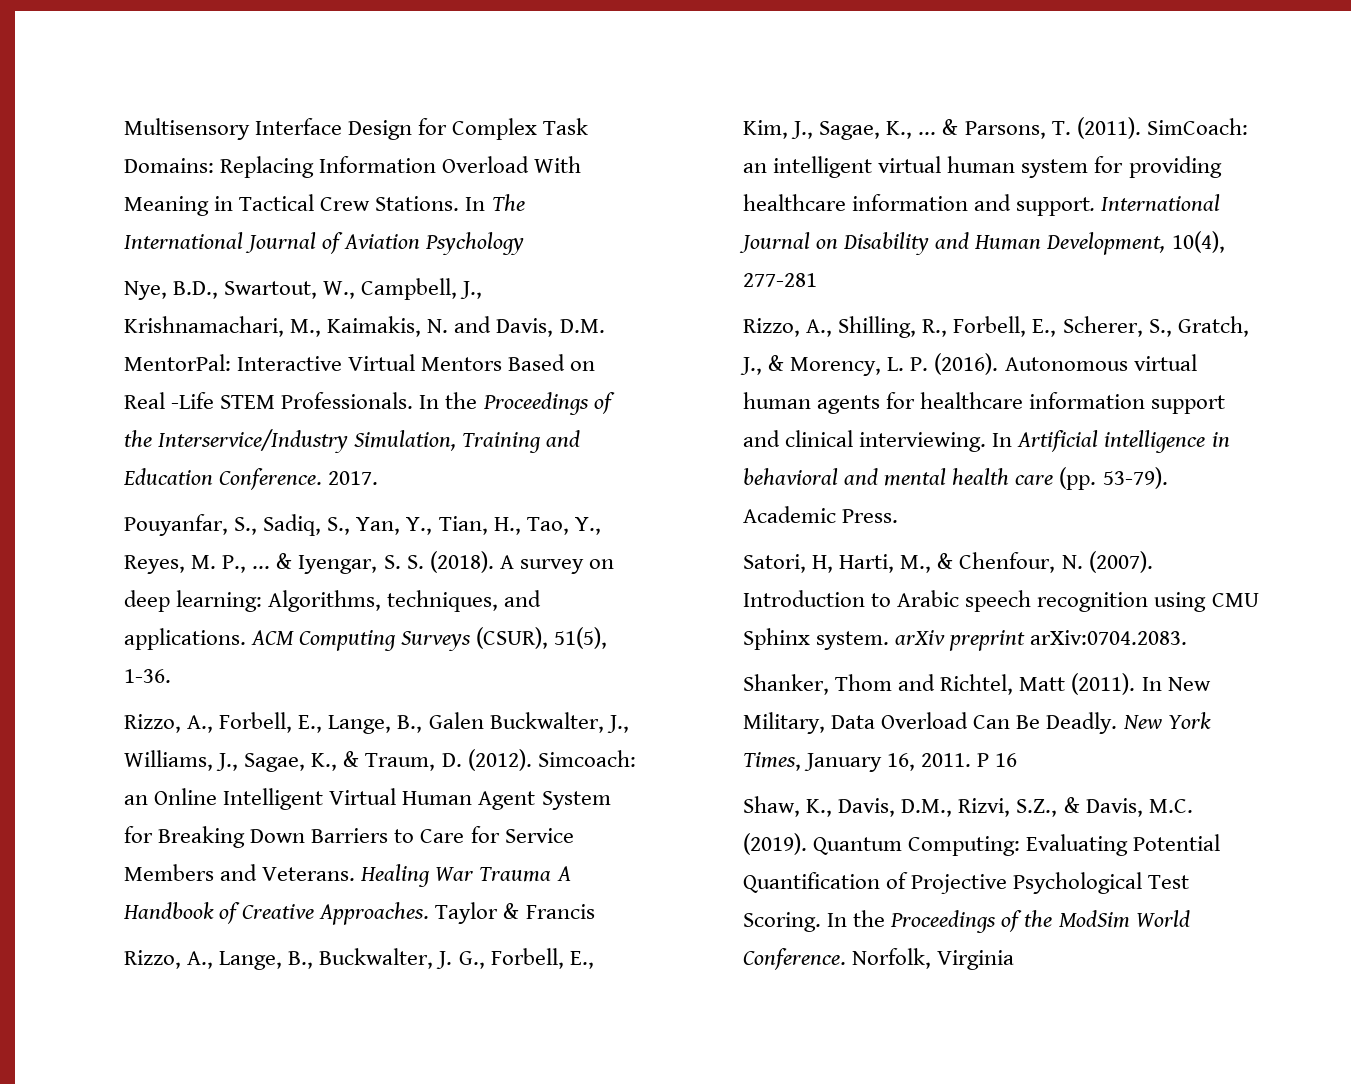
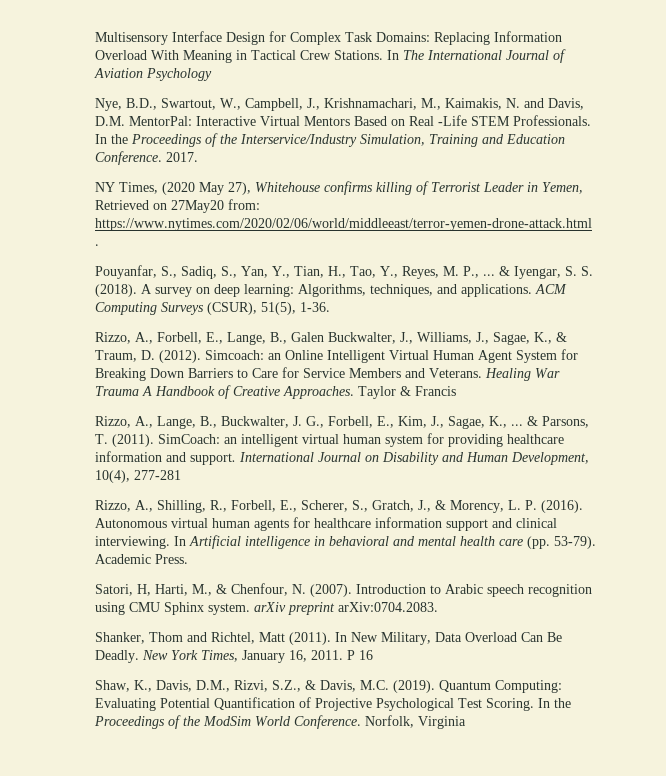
(379, 478) none -> [94,181,583,195] [94,199,260,213] [94,218,592,231] [94,244,99,246] // NY Times, (2020 May 27), Whitehouse confirms killing of Terrorist Leader in Yemen, Retrieved on 27May20 from: https://www.nytimes.com/2020/02/06/world/middleeast/terror-yemen-drone-attack.html .

